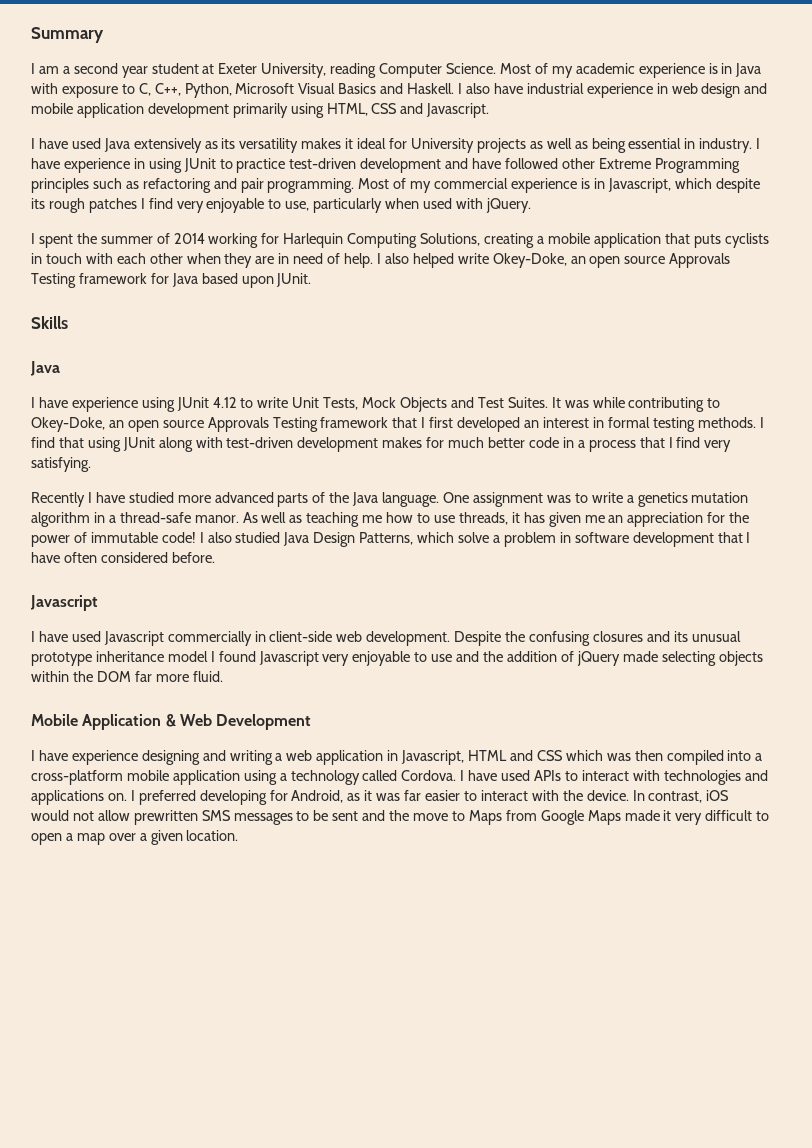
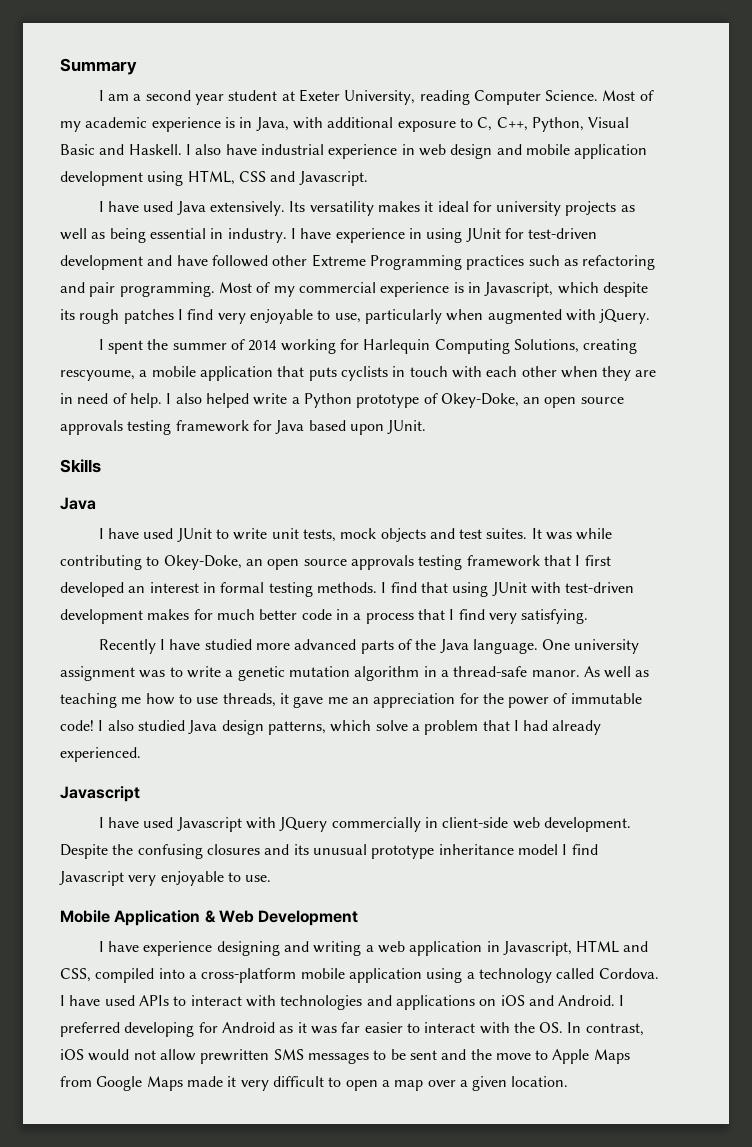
[735,63,762,77] [31,83,58,94] Java with -> [255,117,394,131] Java, with additional
[235,83,377,94] Microsoft Visual Basics -> [588,117,630,128] [60,144,95,155] Visual Basic
[232,103,288,118] primarily -> (143, 178) none
[133,138,236,153] extensively as its -> [209,201,306,216] extensively. Its
[410,138,474,153] University -> [496,201,562,216] university
[219,158,286,173] to practice -> [504,228,524,239] for
[31,178,89,193] principles -> [466,255,525,270] practices
[423,198,453,209] used -> [487,309,562,324] augmented
(535, 240) none -> [60,370,135,381] rescyoume,
[492,253,731,268] [31,273,76,288] Okey-Doke, an open source Approvals Testing -> [291,393,624,408] [60,420,172,435] a Python prototype of Okey-Doke, an open source approvals testing
[71,397,548,412] experience using JUnit 4.12 to write Unit Tests, Mock Objects and Test Suites. -> [143,528,528,542] used JUnit to write unit tests, mock objects and test suites.
[207,417,318,432] Approvals Testing -> [350,555,463,570] approvals testing
[158,437,193,452] along -> (527, 589) none
(470, 497) none -> [574,639,640,654] university
[637,492,688,507] genetics -> [237,666,285,681] genetic
[523,512,581,527] has given -> [293,696,324,708] gave
[313,532,414,547] Design Patterns, -> [221,720,326,735] design patterns,
[559,532,751,547] [31,552,215,563] in software development that I have often considered before. -> [482,720,602,735] [60,747,141,762] that I had already experienced.
(164, 638) none -> [245,817,328,832] with JQuery
[218,651,256,662] found -> [571,844,598,855] find
[431,651,763,666] [31,671,223,682] use and the addition of jQuery made selecting objects within the DOM far more fluid. -> [245,875,272,882] use.
[536,750,663,761] CSS which was then -> [60,968,91,982] CSS,
[107,793,127,801] on. -> [479,995,616,1006] on iOS and Android.
[291,790,344,803] Android, -> [221,1022,275,1033] Android
[586,790,629,801] device. -> [539,1022,564,1033] OS.
(465, 816) none -> [552,1049,590,1064] Apple

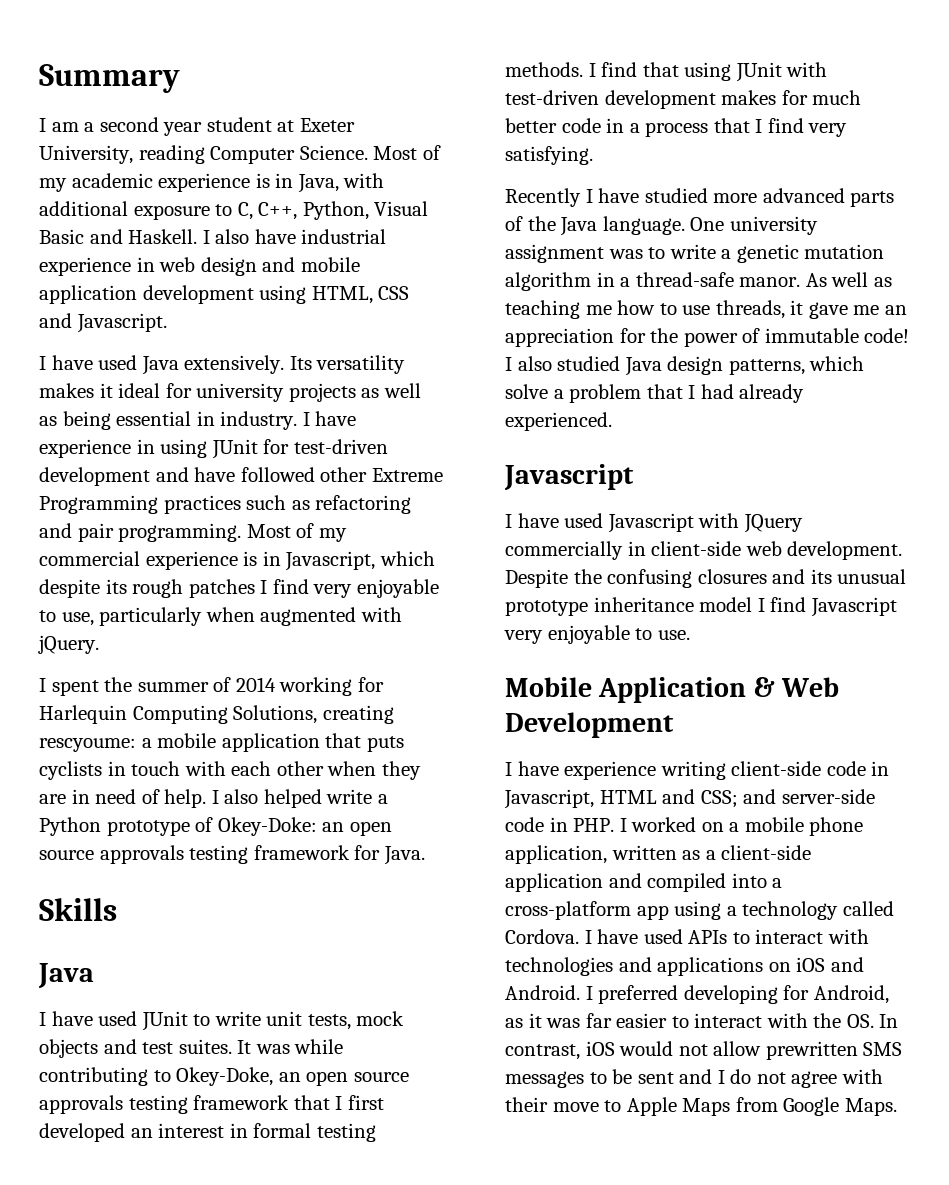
[60,370,135,381] rescyoume, -> [39,738,136,752] rescyoume:
[440,393,519,408] Okey-Doke, -> [217,817,317,836] Okey-Doke:
[275,420,427,435] Java based upon JUnit. -> [383,846,425,865] Java.
[216,940,649,956] [60,968,91,982] designing and writing a web application in Javascript, HTML and CSS, -> [660,761,890,780] [504,789,875,809] [505,817,864,836] [505,845,812,864] [505,873,642,892] writing client-side code in Javascript, HTML and CSS; and server-side code in PHP. I worked on a mobile phone application, written as a client-side application and
[300,968,422,983] mobile application -> [636,905,669,920] app
[221,1022,275,1033] Android -> [813,985,889,1004] Android,
[470,1049,492,1060] the -> [717,1069,883,1088] [505,1097,548,1112] I do not agree with their
[146,1076,569,1091] Maps made it very difficult to open a map over a given location. -> [844,1098,897,1116] Maps.

